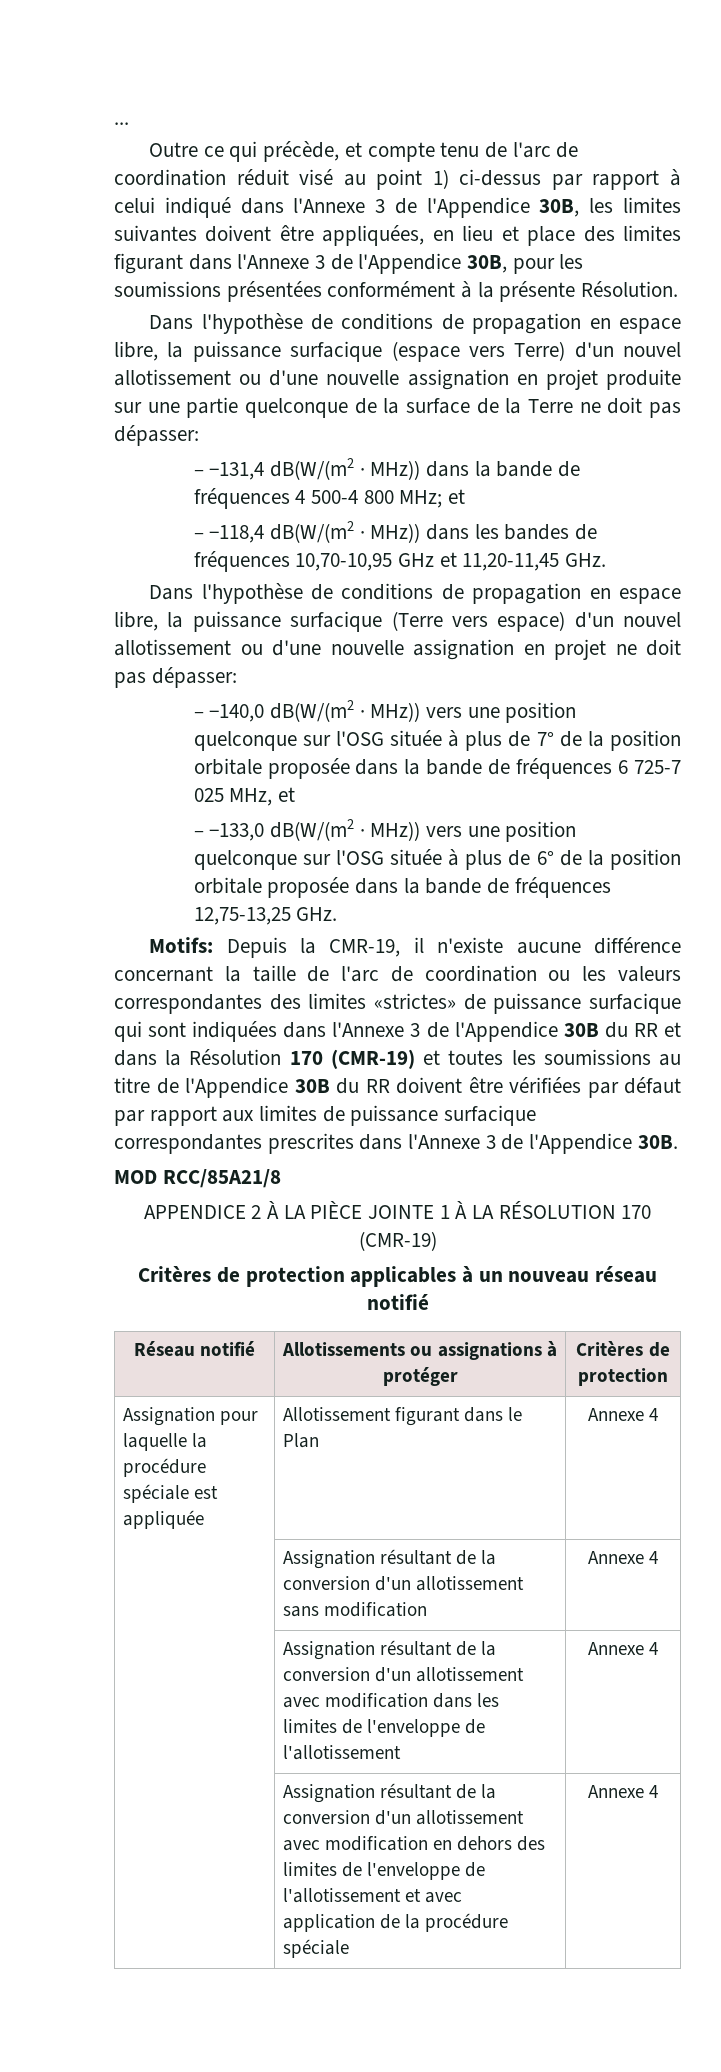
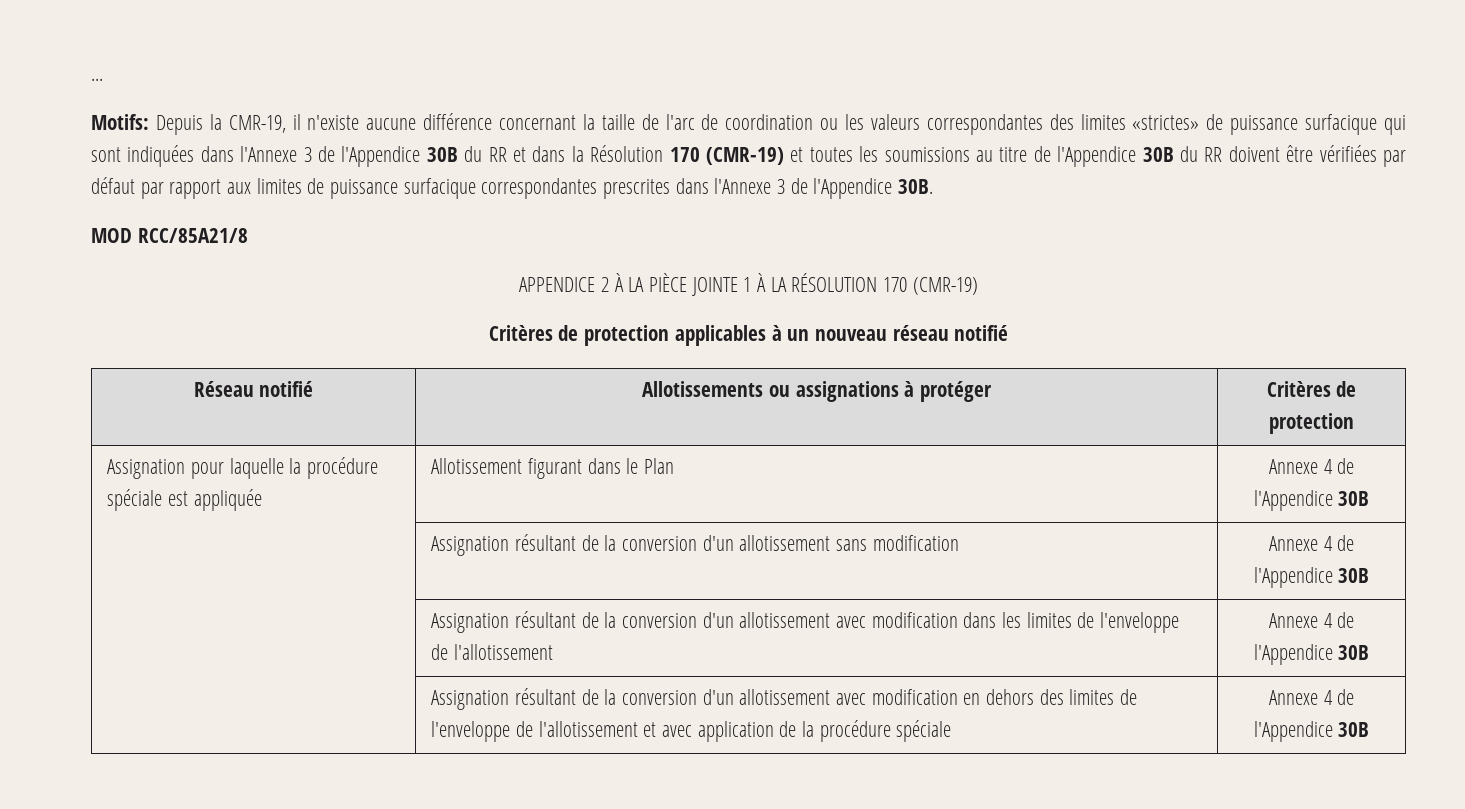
[149,141,579,162] [114,169,681,190] [114,197,681,218] [114,225,682,246] [114,253,584,274] [114,281,679,302] [149,313,681,334] [114,341,681,362] [114,369,681,390] [114,397,682,418] [114,425,199,446] [193,458,580,480] [193,488,465,509] [193,521,597,543] [193,551,606,572] [149,583,681,604] [114,611,681,632] [114,639,681,660] [114,667,237,688] [193,700,577,723] [193,730,681,751] [193,758,681,779] [193,787,295,806] [193,819,577,842] [193,849,681,870] [193,877,611,898] [193,907,338,925] // Outre ce qui précède, et compte tenu de l'arc de coordination réduit visé au point 1) ci-dessus par rapport à celui indiqué dans l'Annexe 3 de l'Appendice 30B, les limites suivantes doivent être appliquées, en lieu et place des limites figurant dans l'Annexe 3 de l'Appendice 30B, pour les soumissions présentées conformément à la présente Résolution. // Dans l'hypothèse de conditions de propagation en espace libre, la puissance surfacique (espace vers Terre) d'un nouvel allotissement ou d'une nouvelle assignation en projet produite sur une partie quelconque de la surface de la Terre ne doit pas dépasser: // – −131,4 dB(W/(m2 · MHz)) dans la bande de fréquences 4 500-4 800 MHz; et // – −118,4 dB(W/(m2 · MHz)) dans les bandes de fréquences 10,70-10,95 GHz et 11,20-11,45 GHz. // Dans l'hypothèse de conditions de propagation en espace libre, la puissance surfacique (Terre vers espace) d'un nouvel allotissement ou d'une nouvelle assignation en projet ne doit pas dépasser: // – −140,0 dB(W/(m2 · MHz)) vers une position quelconque sur l'OSG située à plus de 7° de la position orbitale proposée dans la bande de fréquences 6 725-7 025 MHz, et // – −133,0 dB(W/(m2 · MHz)) vers une position quelconque sur l'OSG située à plus de 6° de la position orbitale proposée dans la bande de fréquences 12,75-13,25 GHz. -> (103, 79) none
(659, 1414) none -> [1337,458,1355,474] [1253,490,1370,511] de l'Appendice 30B
(659, 1557) none -> [1337,535,1355,551] [1253,567,1370,588] de l'Appendice 30B
(659, 1648) none -> [1337,612,1355,628] [1253,644,1370,665] de l'Appendice 30B
(659, 1791) none -> [1337,689,1355,705] [1253,721,1370,742] de l'Appendice 30B

